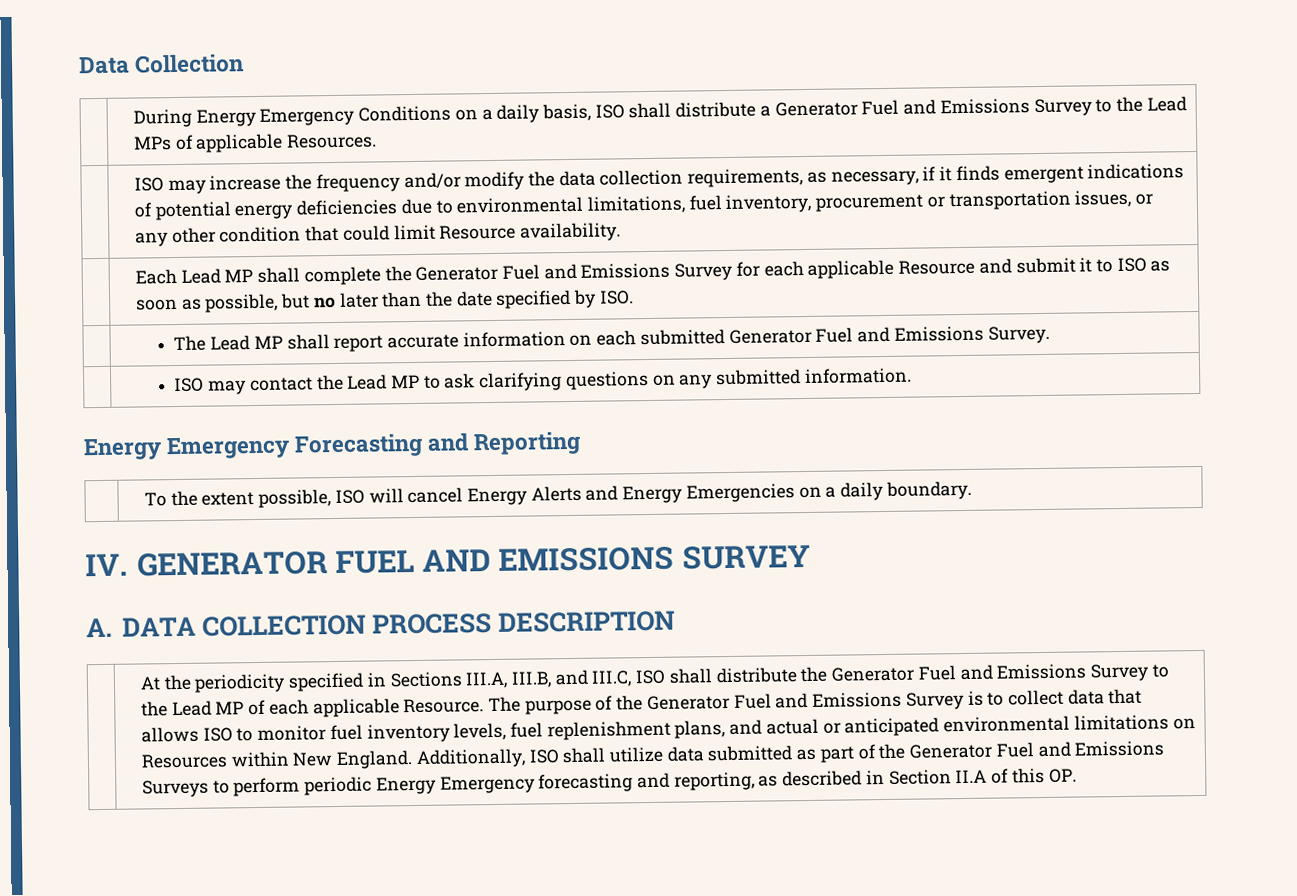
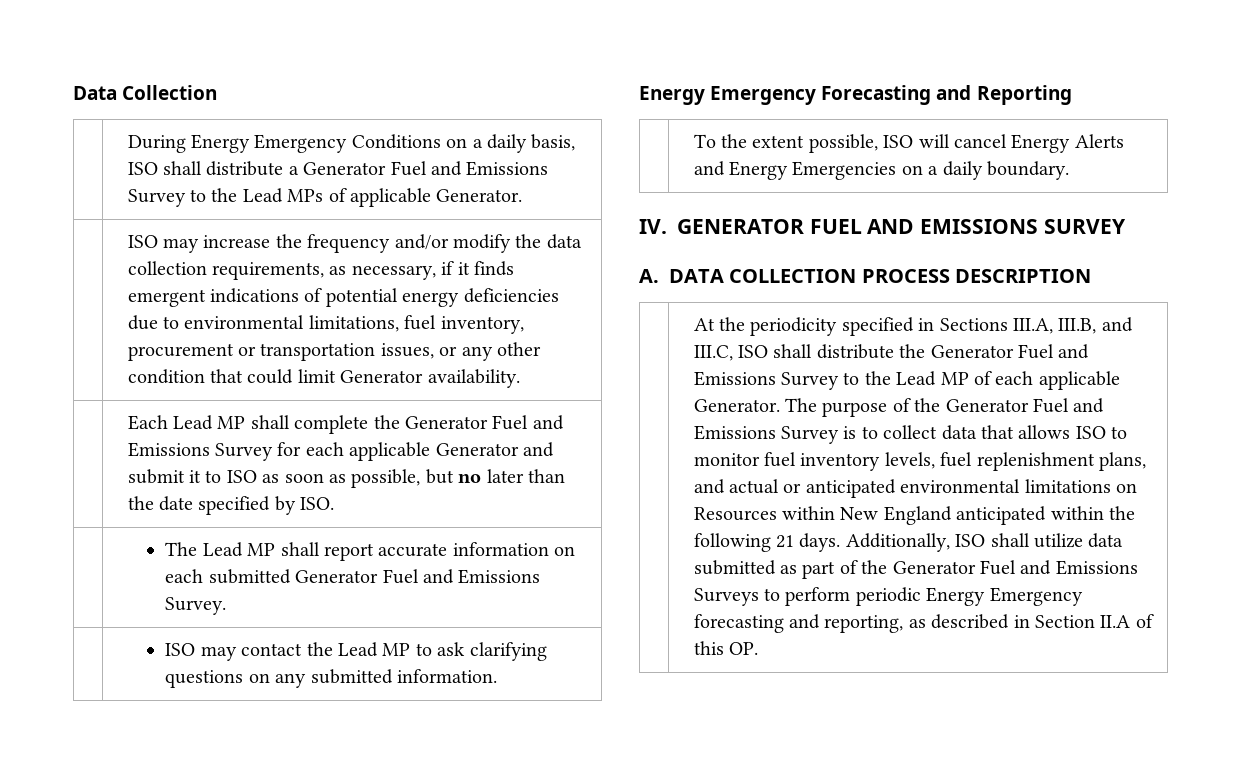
[286,133,378,149] Resources. -> [436,189,523,202] Generator.
[439,224,517,240] Resource -> [340,370,424,383] Generator
[898,259,976,275] Resource -> [435,443,519,456] Generator
[403,698,485,714] Resource. -> [693,399,780,412] Generator.
[336,750,414,769] England. -> [883,506,1135,525] [693,533,841,552] England anticipated within the following 21 days.

